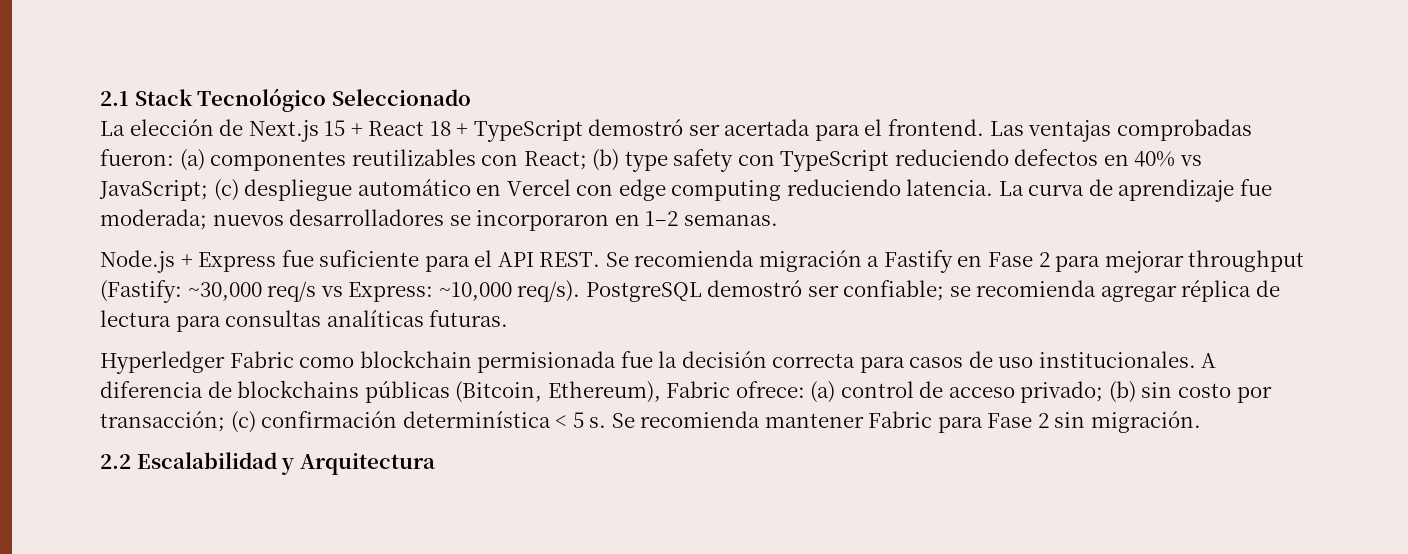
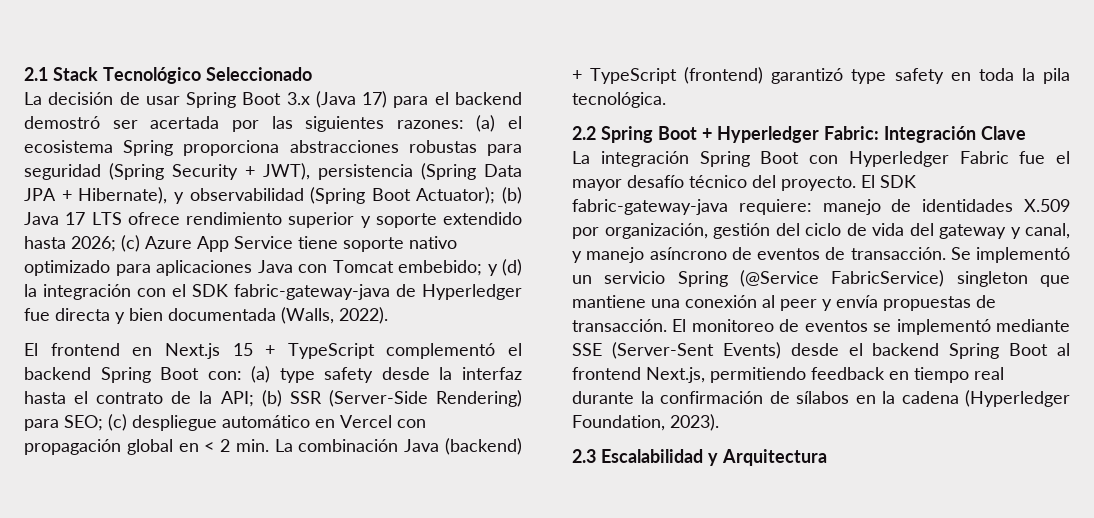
[129,119,1252,142] [100,149,1203,172] [99,180,208,201] elección de Next.js 15 + React 18 + TypeScript demostró ser acertada para el frontend. Las ventajas comprobadas fueron: (a) componentes reutilizables con React; (b) type safety con TypeScript reduciendo defectos en 40% vs JavaScript; -> [48,91,522,108] [24,115,522,132] [24,140,522,156] [24,163,522,180] [24,187,522,204] [24,212,522,228] [24,235,457,252] [24,259,522,276] [24,284,522,300] [24,307,388,324] [24,343,522,359] [24,366,522,383] [24,390,522,407] [24,415,103,431] decisión de usar Spring Boot 3.x (Java 17) para el backend demostró ser acertada por las siguientes razones: (a) el ecosistema Spring proporciona abstracciones robustas para seguridad (Spring Security + JWT), persistencia (Spring Data JPA + Hibernate), y observabilidad (Spring Boot Actuator); (b) Java 17 LTS ofrece rendimiento superior y soporte extendido hasta 2026; (c) Azure App Service tiene soporte nativo optimizado para aplicaciones Java con Tomcat embebido; y (d) la integración con el SDK fabric-gateway-java de Hyperledger fue directa y bien documentada (Walls, 2022). // El frontend en Next.js 15 + TypeScript complementó el backend Spring Boot con: (a) type safety desde la interfaz hasta el contrato de la API; (b) SSR (Server-Side Rendering) para SEO;
[618,179,1273,202] [100,209,778,231] [100,250,1305,273] [100,280,1281,303] [100,310,509,332] [100,350,1217,374] [100,380,1272,403] [100,411,1202,433] [100,454,131,469] edge computing reduciendo latencia. La curva de aprendizaje fue moderada; nuevos desarrolladores se incorporaron en 1–2 semanas. // Node.js + Express fue suficiente para el API REST. Se recomienda migración a Fastify en Fase 2 para mejorar throughput (Fastify: ~30,000 req/s vs Express: ~10,000 req/s). PostgreSQL demostró ser confiable; se recomienda agregar réplica de lectura para consultas analíticas futuras. // Hyperledger Fabric como blockchain permisionada fue la decisión correcta para casos de uso institucionales. A diferencia de blockchains públicas (Bitcoin, Ethereum), Fabric ofrece: (a) control de acceso privado; (b) sin costo por transacción; (c) confirmación determinística < 5 s. Se recomienda mantener Fabric para Fase 2 sin migración. // 2.2 -> [24,438,522,455] [572,67,1070,84] [572,92,666,108] [572,126,1026,143] [572,151,1070,167] [572,175,916,191] [572,199,1070,215] [572,223,1070,239] [572,247,1070,263] [572,270,1070,287] [572,295,996,311] [572,319,1070,335] [572,342,1070,359] [572,367,1004,383] [572,390,1070,407] [572,414,719,431] [572,449,596,463] propagación global en < 2 min. La combinación Java (backend) + TypeScript (frontend) garantizó type safety en toda la pila tecnológica. // 2.2 Spring Boot + Hyperledger Fabric: Integración Clave // La integración Spring Boot con Hyperledger Fabric fue el mayor desafío técnico del proyecto. El SDK fabric-gateway-java requiere: manejo de identidades X.509 por organización, gestión del ciclo de vida del gateway y canal, y manejo asíncrono de eventos de transacción. Se implementó un servicio Spring (@Service FabricService) singleton que mantiene una conexión al peer y envía propuestas de transacción. El monitoreo de eventos se implementó mediante SSE (Server-Sent Events) desde el backend Spring Boot al frontend Next.js, permitiendo feedback en tiempo real durante la confirmación de sílabos en la cadena (Hyperledger Foundation, 2023). // 2.3

